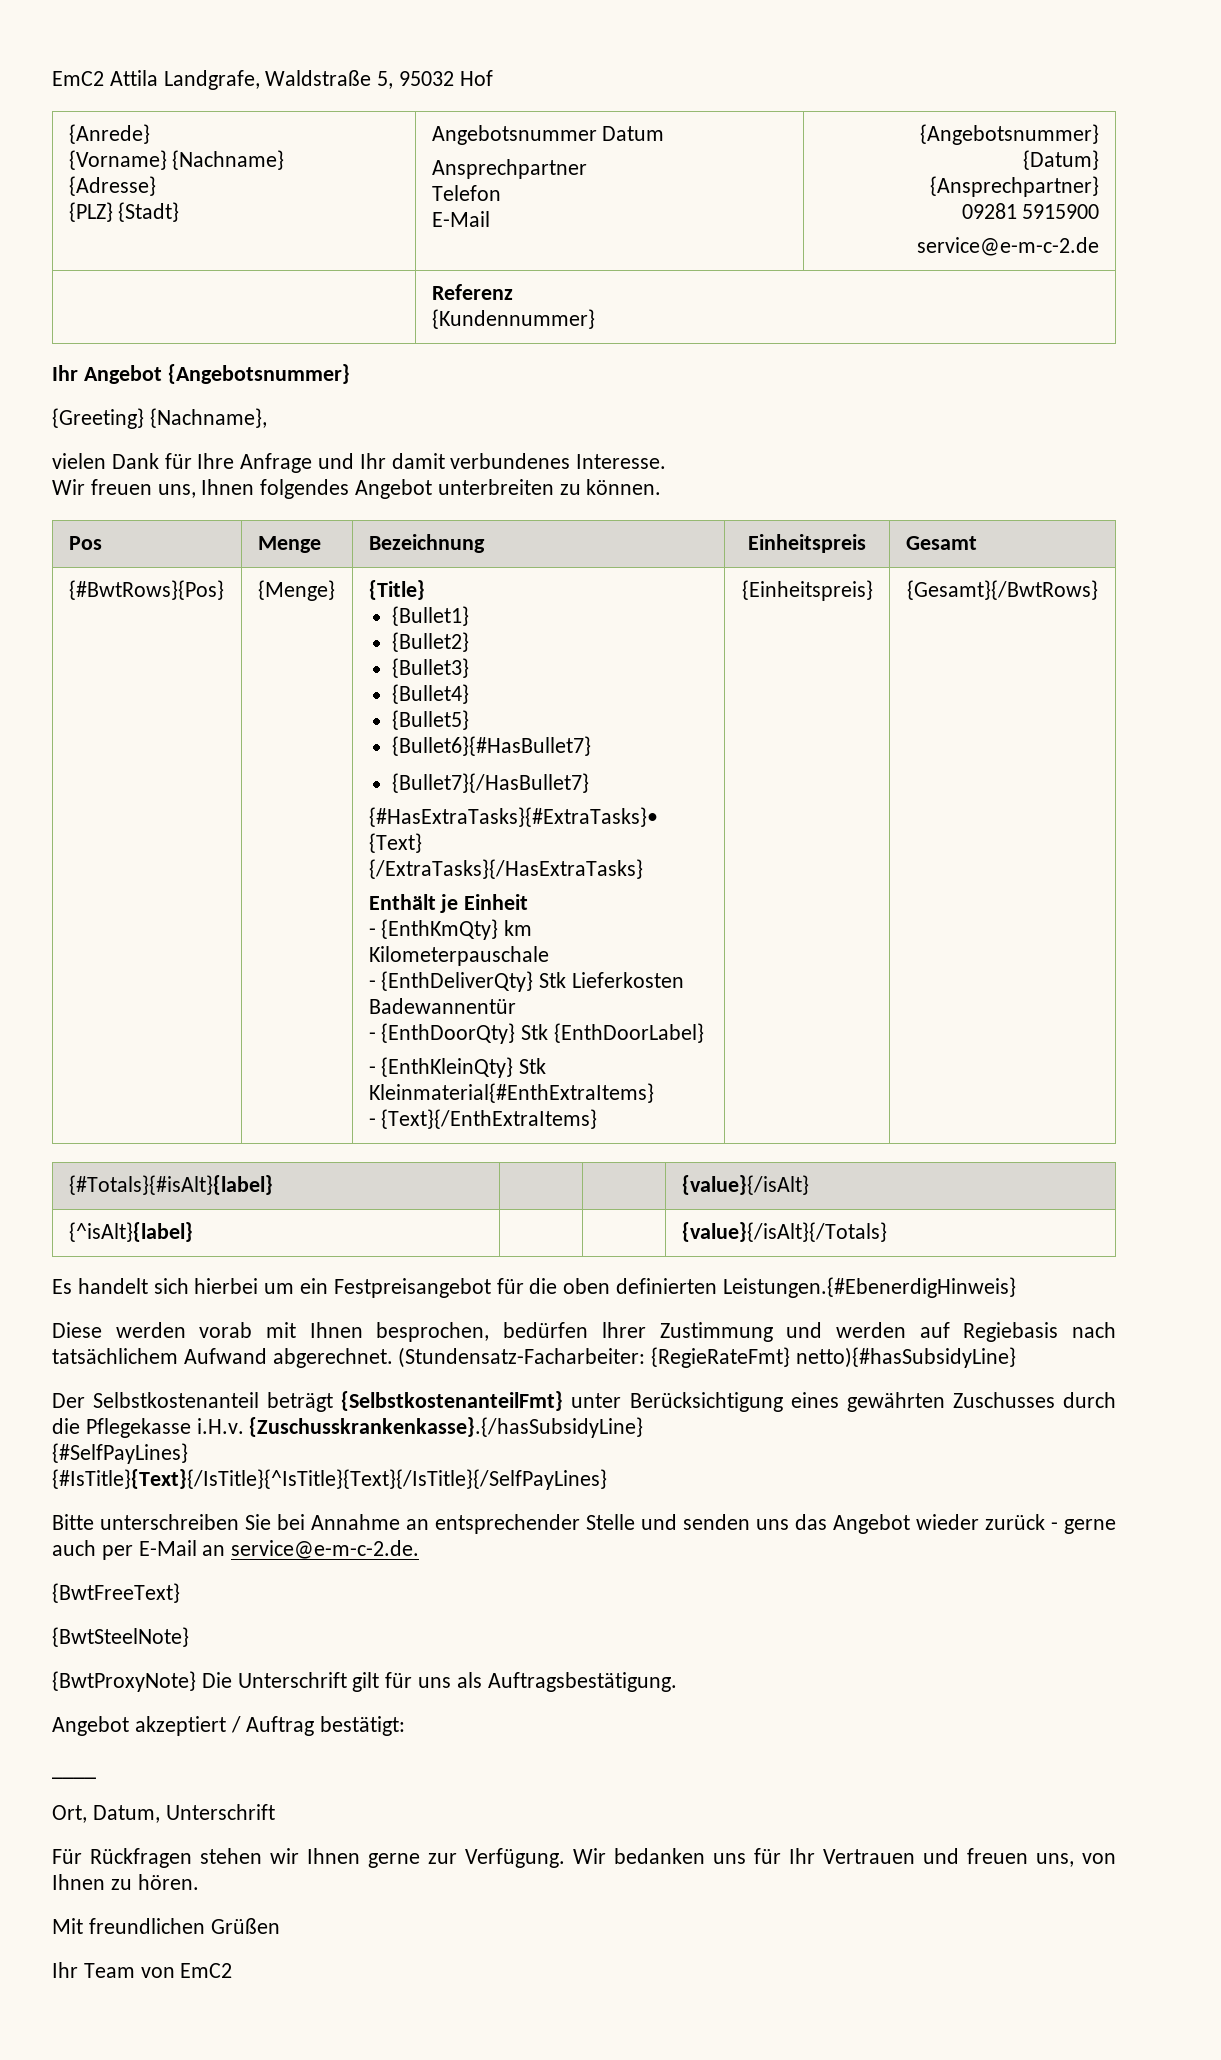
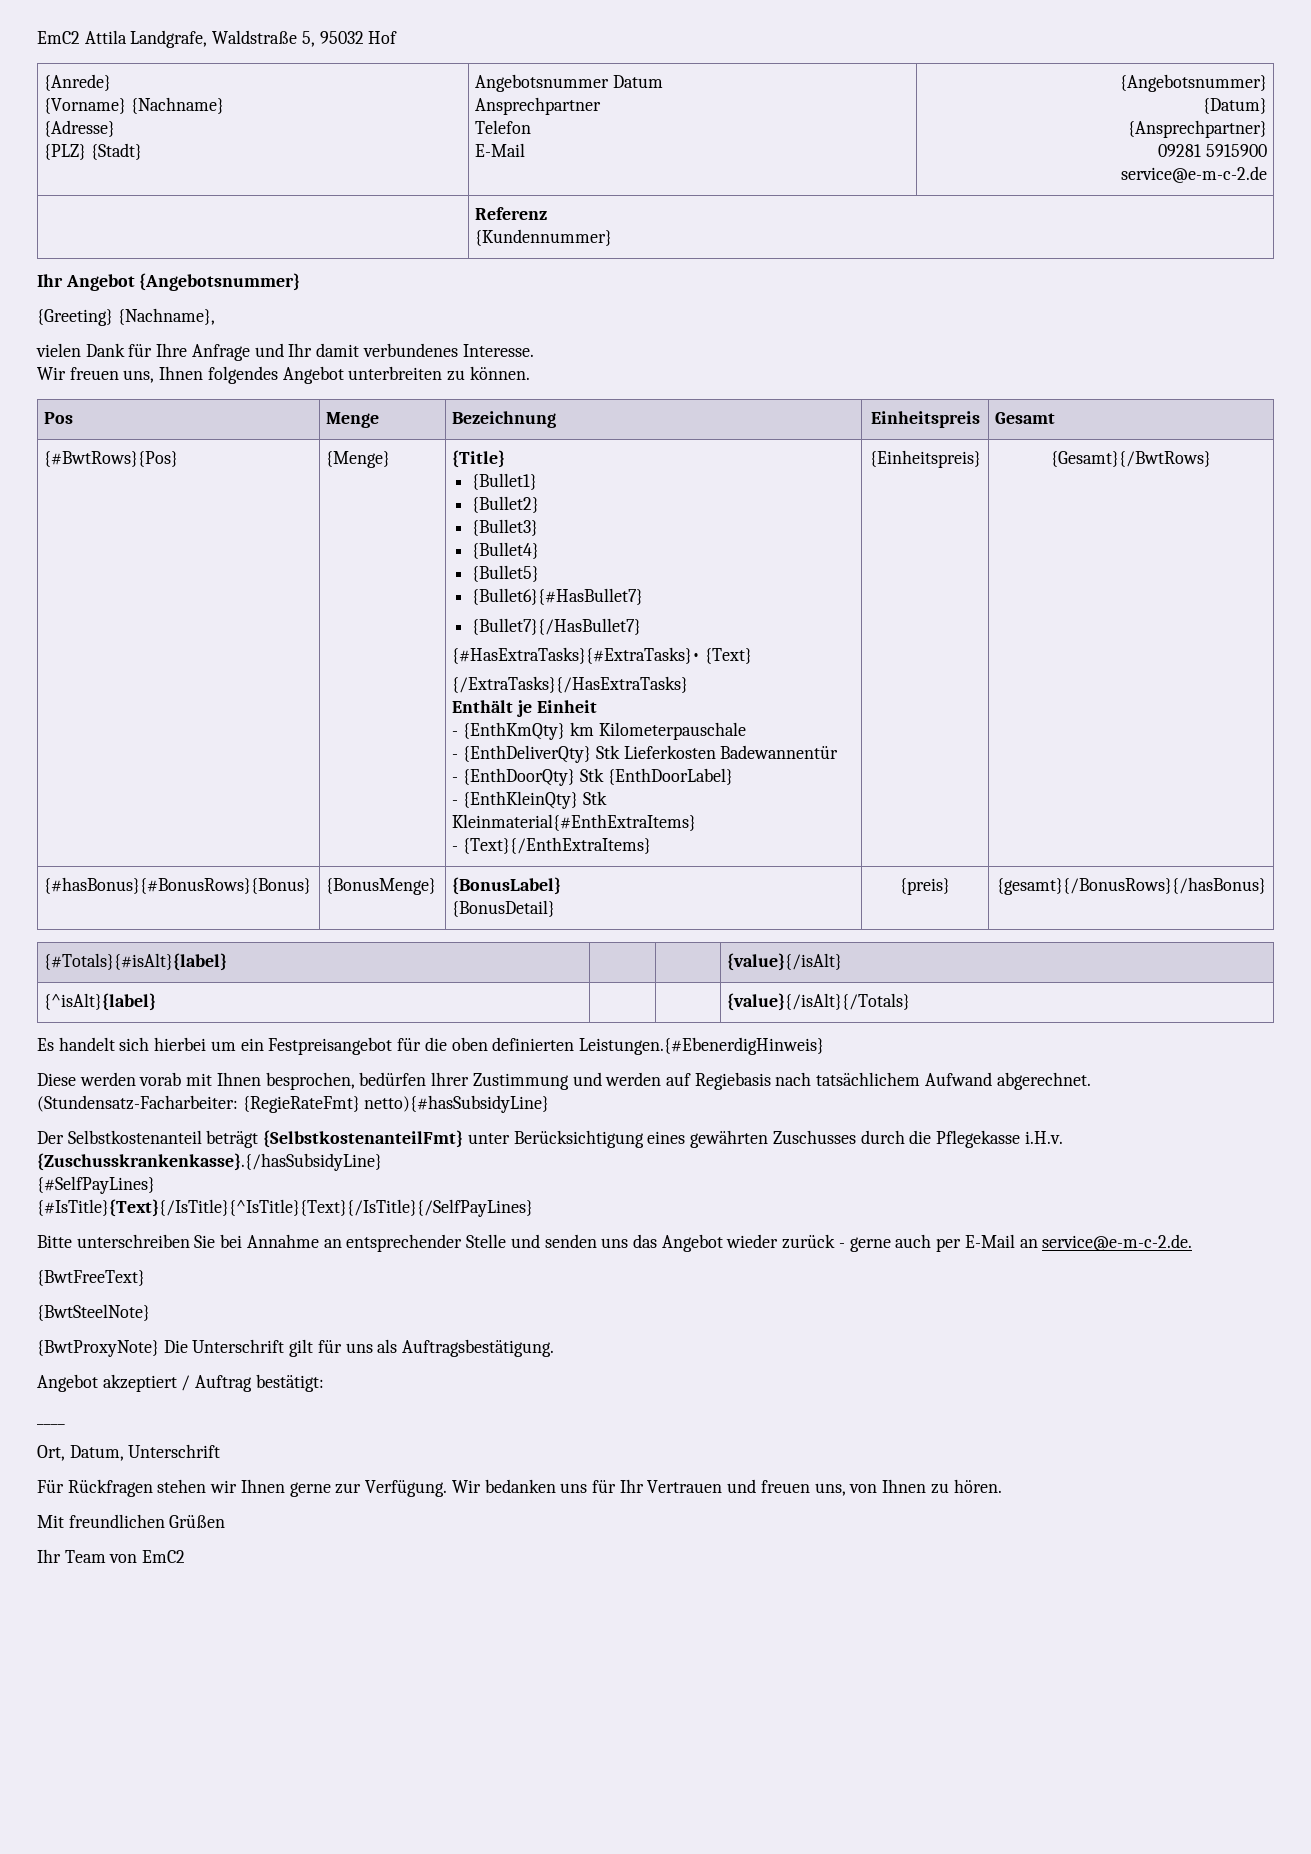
(1098, 590) none -> [44,877,312,894] [326,878,437,895] [452,877,562,895] [452,900,556,917] [900,878,950,895] [996,877,1266,895] // {#hasBonus}{#BonusRows}{Bonus} | {BonusMenge} | {BonusLabel} // {BonusDetail} | {preis} | {gesamt}{/BonusRows}{/hasBonus}

